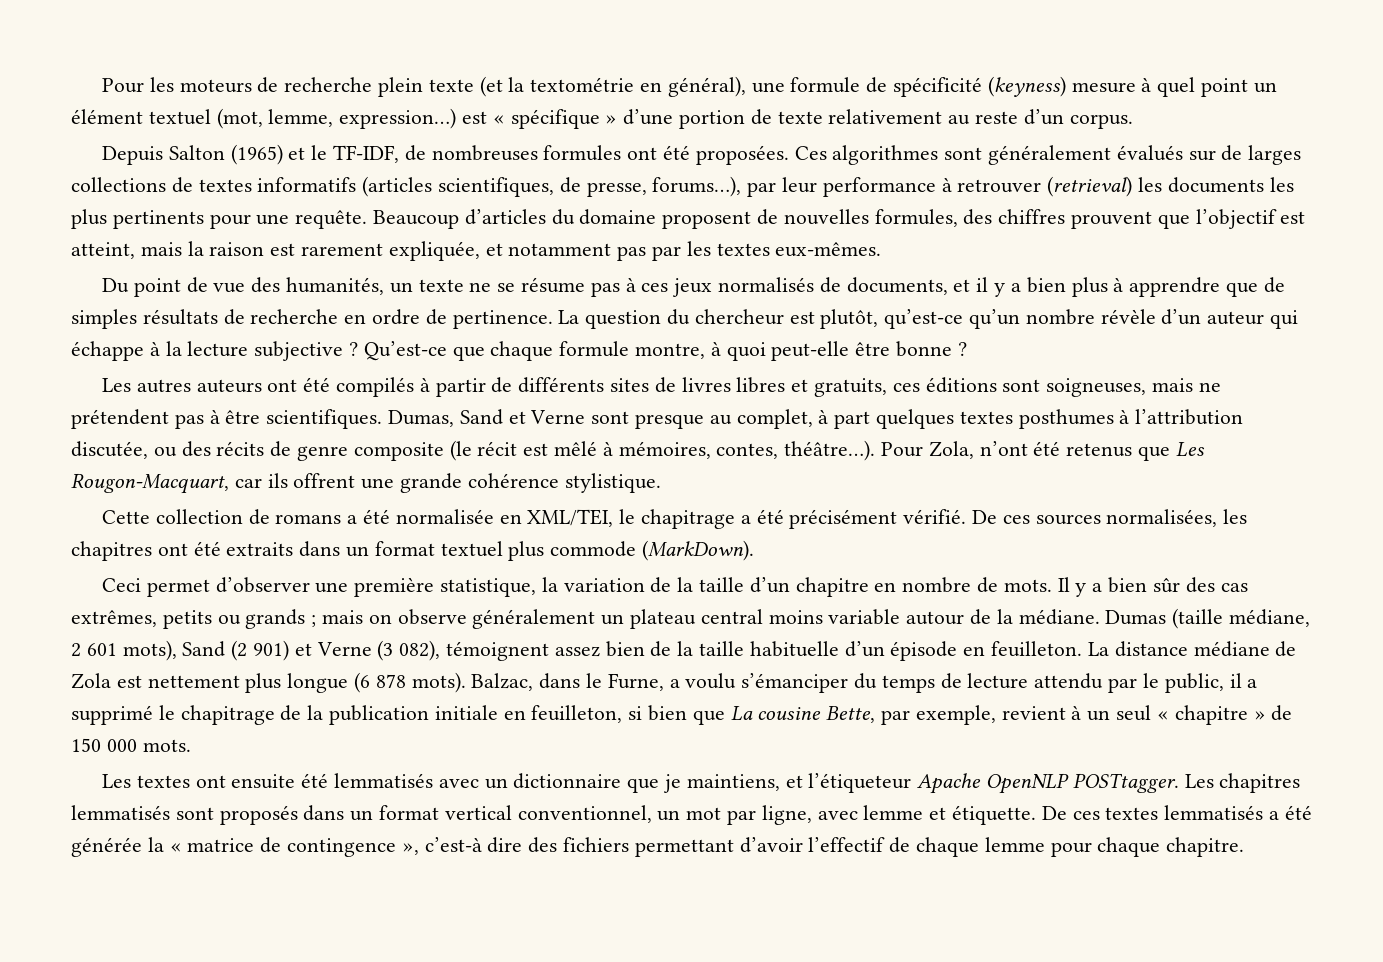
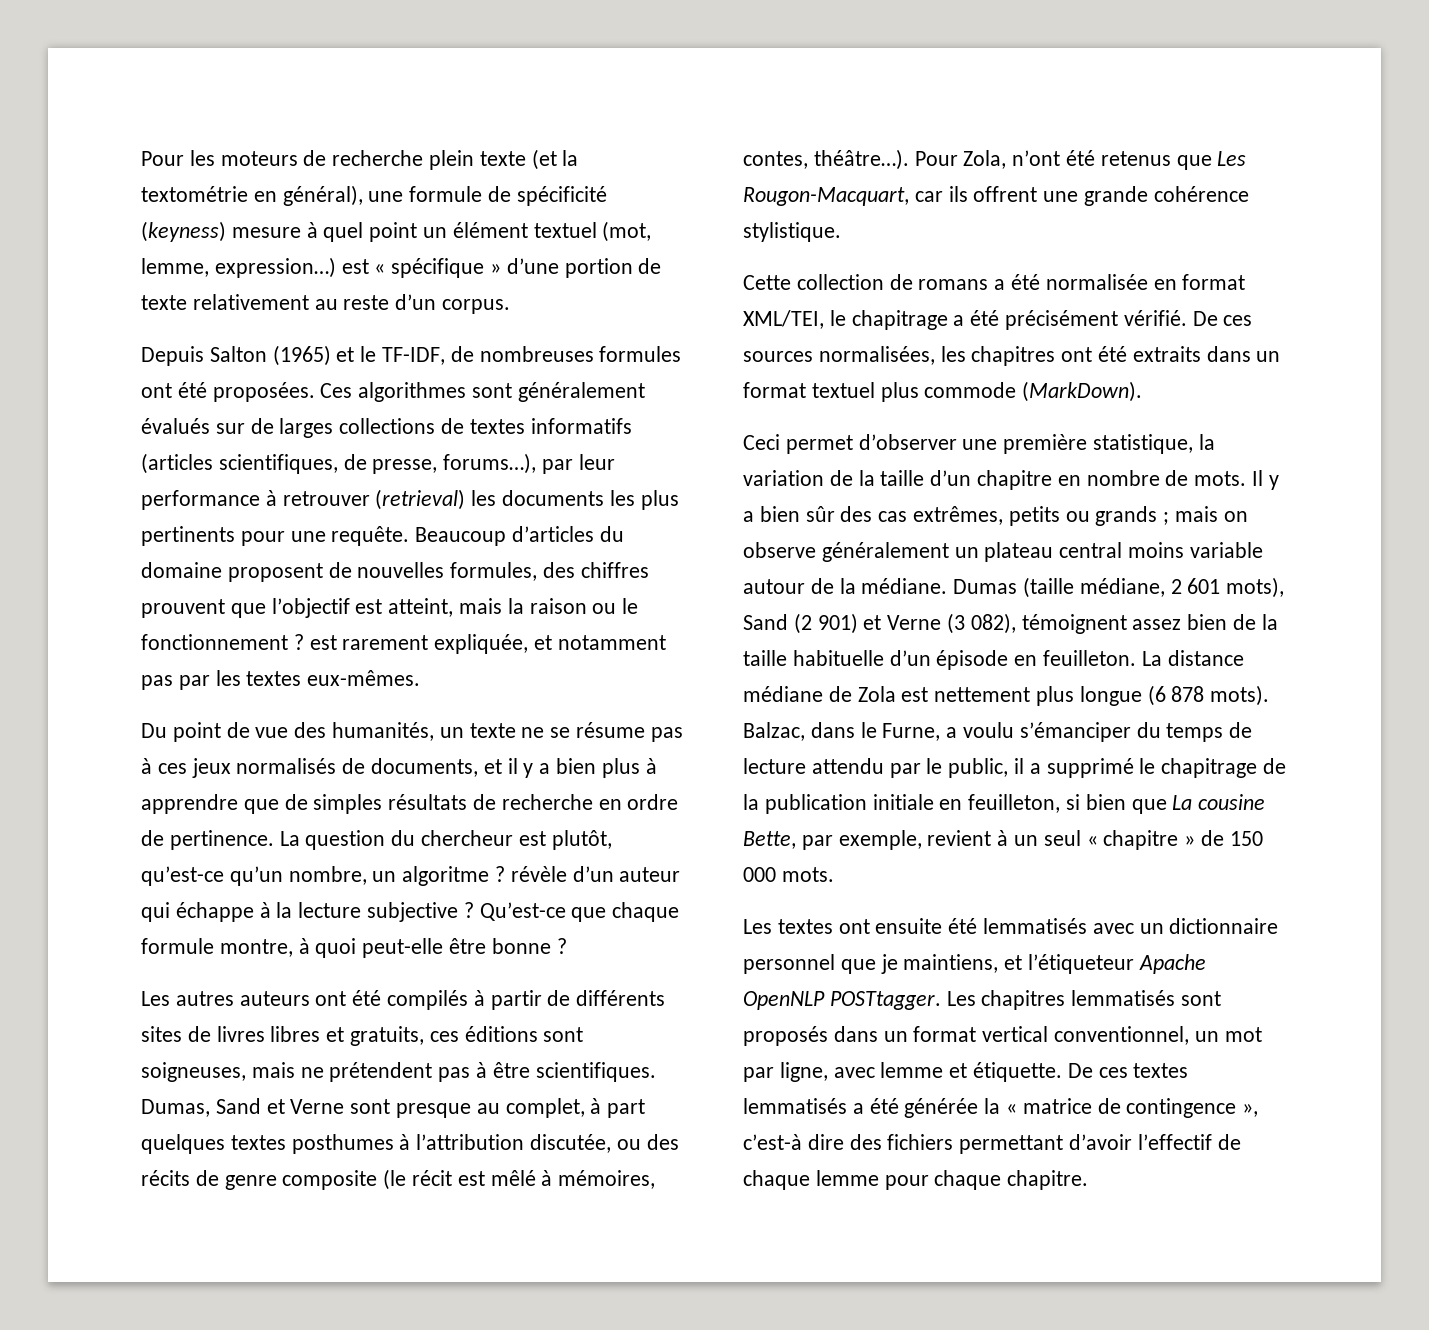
(265, 249) none -> [592,598,639,614] [141,634,304,650] ou le fonctionnement ?
[1025,309,1095,325] nombre -> [288,866,506,886] nombre, un algoritme ?
(522, 519) none -> [1182,274,1246,290] format
(622, 781) none -> [743,954,835,974] personnel

